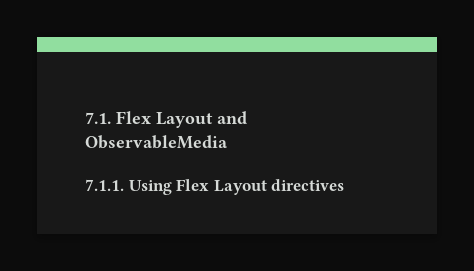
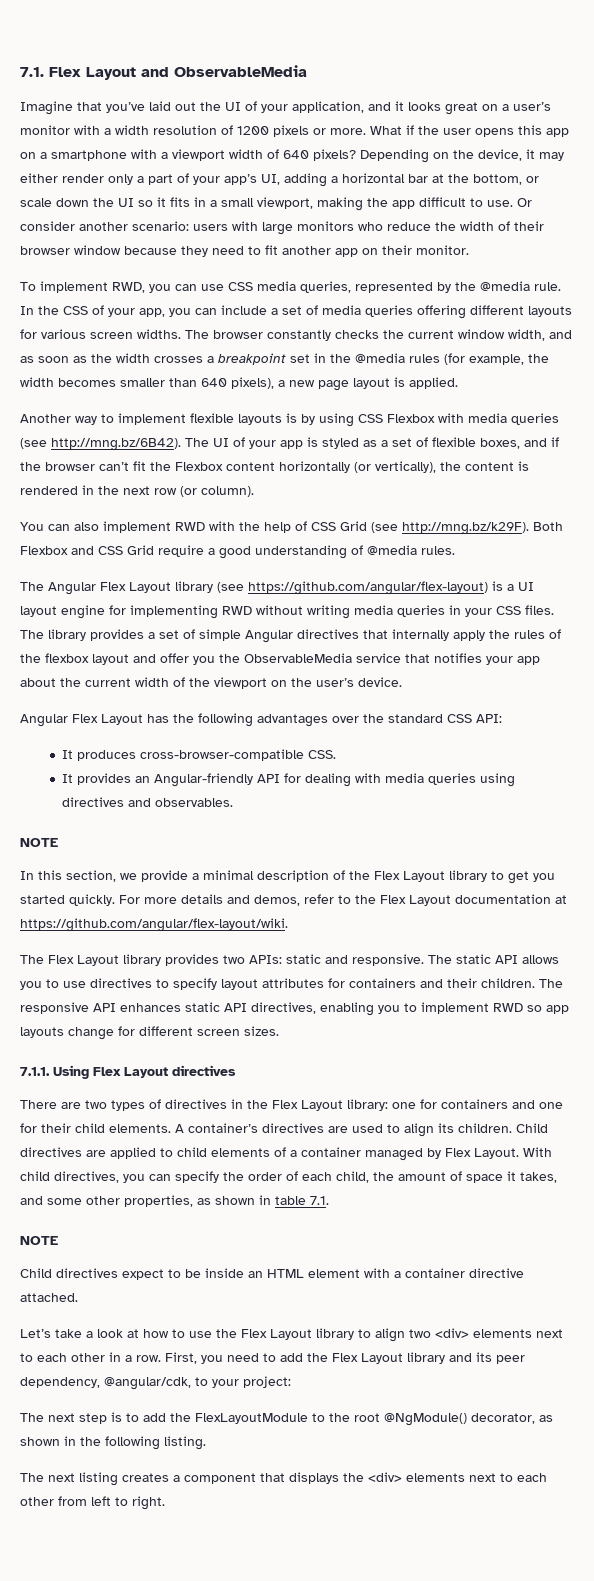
(228, 142) none -> [20,101,551,115] [20,125,569,137] [20,149,564,163] [20,173,539,187] [20,197,532,211] [20,221,544,235] [20,245,469,257] [20,281,561,293] [20,305,572,319] [20,329,572,341] [20,353,549,365] [20,377,458,391] [20,413,559,427] [20,437,559,451] [20,461,529,473] [20,485,254,497] [20,521,563,535] [20,545,455,559] [20,581,534,595] [20,605,554,619] [20,629,561,643] [20,653,540,665] [20,677,402,689] [20,713,502,727] [62,749,337,761] [62,773,516,787] [62,797,234,807] [20,838,58,847] [20,870,555,884] [20,894,567,906] [20,918,288,932] [20,954,559,966] [20,978,563,990] [20,1002,569,1016] [20,1026,279,1040] // Imagine that you’ve laid out the UI of your application, and it looks great on a user’s monitor with a width resolution of 1200 pixels or more. What if the user opens this app on a smartphone with a viewport width of 640 pixels? Depending on the device, it may either render only a part of your app’s UI, adding a horizontal bar at the bottom, or scale down the UI so it fits in a small viewport, making the app difficult to use. Or consider another scenario: users with large monitors who reduce the width of their browser window because they need to fit another app on their monitor. // To implement RWD, you can use CSS media queries, represented by the @media rule. In the CSS of your app, you can include a set of media queries offering different layouts for various screen widths. The browser constantly checks the current window width, and as soon as the width crosses a breakpoint set in the @media rules (for example, the width becomes smaller than 640 pixels), a new page layout is applied. // Another way to implement flexible layouts is by using CSS Flexbox with media queries (see http://mng.bz/6B42). The UI of your app is styled as a set of flexible boxes, and if the browser can’t fit the Flexbox content horizontally (or vertically), the content is rendered in the next row (or column). // You can also implement RWD with the help of CSS Grid (see http://mng.bz/k29F). Both Flexbox and CSS Grid require a good understanding of @media rules. // The Angular Flex Layout library (see https://github.com/angular/flex-layout) is a UI layout engine for implementing RWD without writing media queries in your CSS files. The library provides a set of simple Angular directives that internally apply the rules of the flexbox layout and offer you the ObservableMedia service that notifies your app about the current width of the viewport on the user’s device. // Angular Flex Layout has the following advantages over the standard CSS API: // It produces cross-browser-compatible CSS. // It provides an Angular-friendly API for dealing with media queries using directives and observables. // NOTE // In this section, we provide a minimal description of the Flex Layout library to get you started quickly. For more details and demos, refer to the Flex Layout documentation at https://github.com/angular/flex-layout/wiki. // The Flex Layout library provides two APIs: static and responsive. The static API allows you to use directives to specify layout attributes for containers and their children. The responsive API enhances static API directives, enabling you to implement RWD so app layouts change for different screen sizes.
(345, 185) none -> [20,1099,563,1111] [20,1123,548,1137] [20,1147,552,1161] [20,1171,557,1183] [20,1195,329,1207] [20,1236,58,1245] [20,1268,524,1280] [20,1293,78,1302] [20,1328,563,1342] [20,1352,525,1364] [20,1376,291,1390] [20,1412,553,1426] [20,1436,206,1450] [20,1472,547,1486] [20,1496,165,1510] // There are two types of directives in the Flex Layout library: one for containers and one for their child elements. A container’s directives are used to align its children. Child directives are applied to child elements of a container managed by Flex Layout. With child directives, you can specify the order of each child, the amount of space it takes, and some other properties, as shown in table 7.1. // NOTE // Child directives expect to be inside an HTML element with a container directive attached. // Let’s take a look at how to use the Flex Layout library to align two <div> elements next to each other in a row. First, you need to add the Flex Layout library and its peer dependency, @angular/cdk, to your project: // The next step is to add the FlexLayoutModule to the root @NgModule() decorator, as shown in the following listing. // The next listing creates a component that displays the <div> elements next to each other from left to right.

